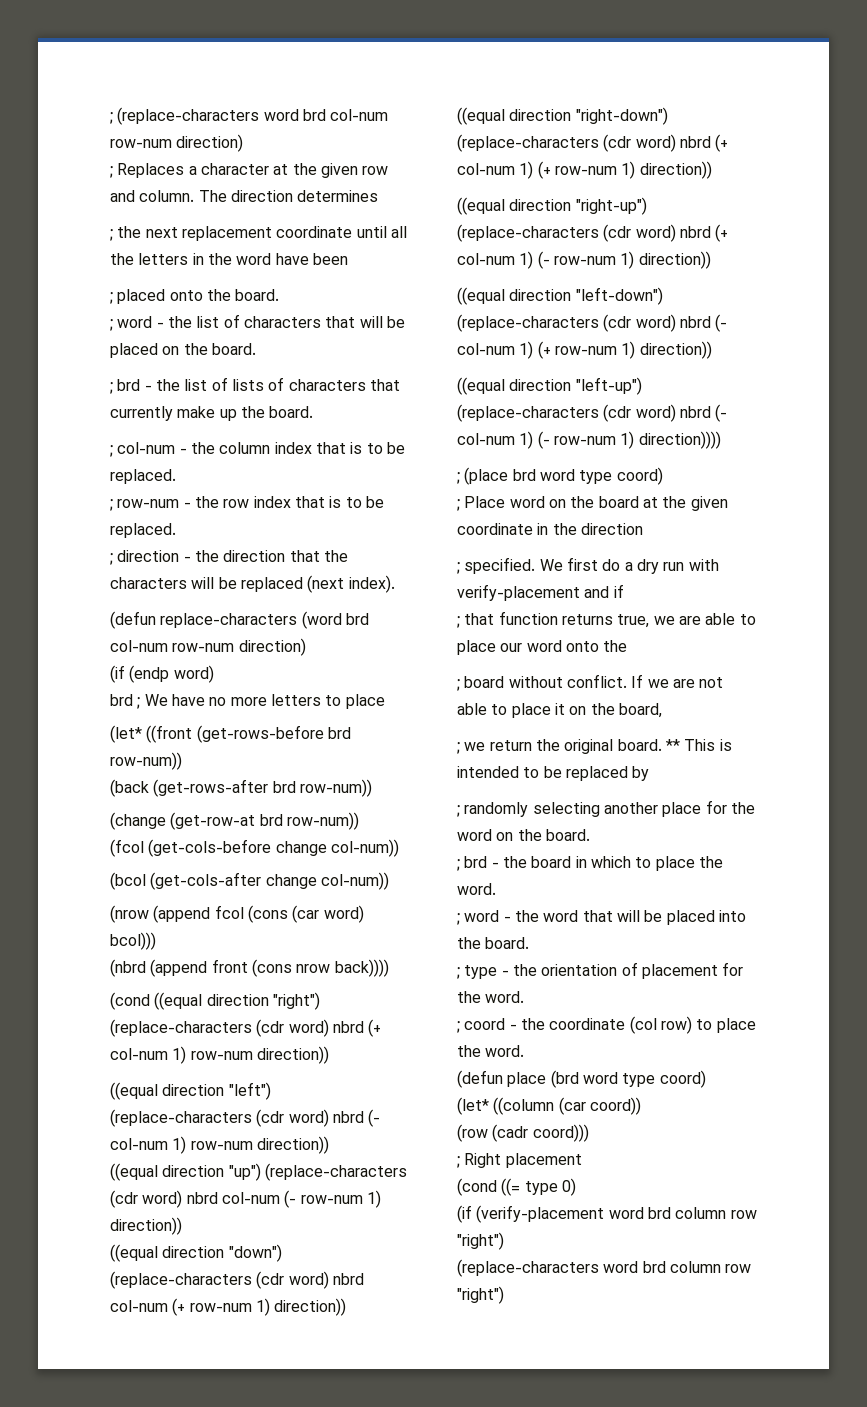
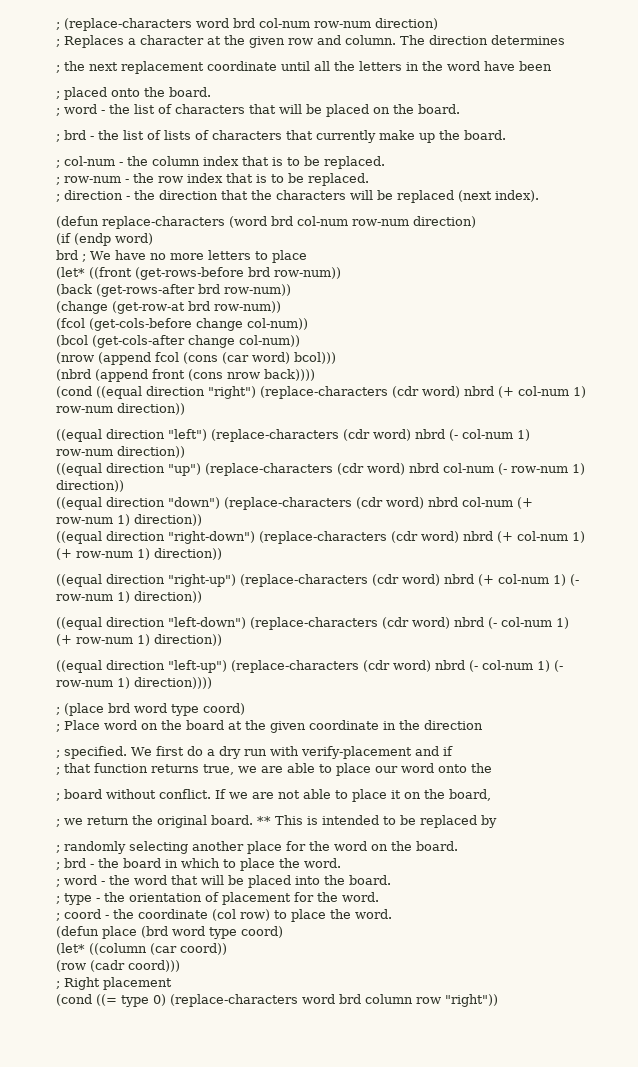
[457,1205,757,1223] [457,1232,504,1250] // (if (verify-placement word brd column row "right") // -> (166, 1000) none
[457,1286,504,1304] "right") -> [445,994,498,1007] "right"))

